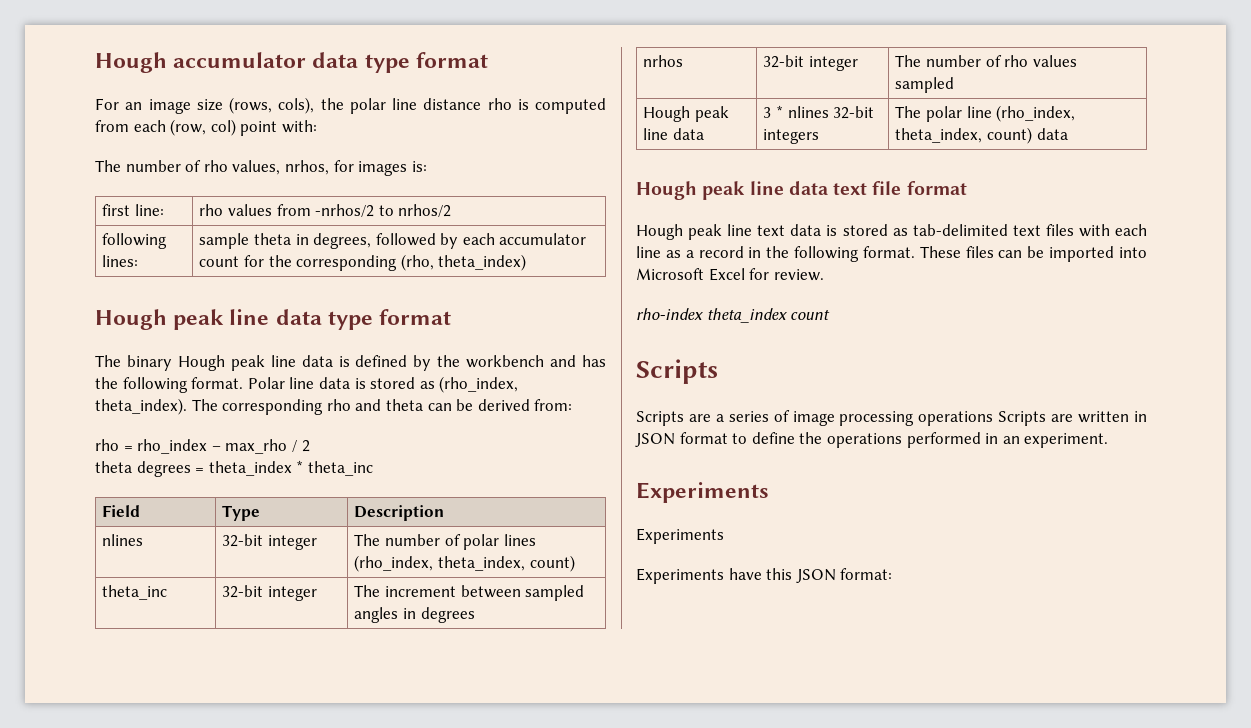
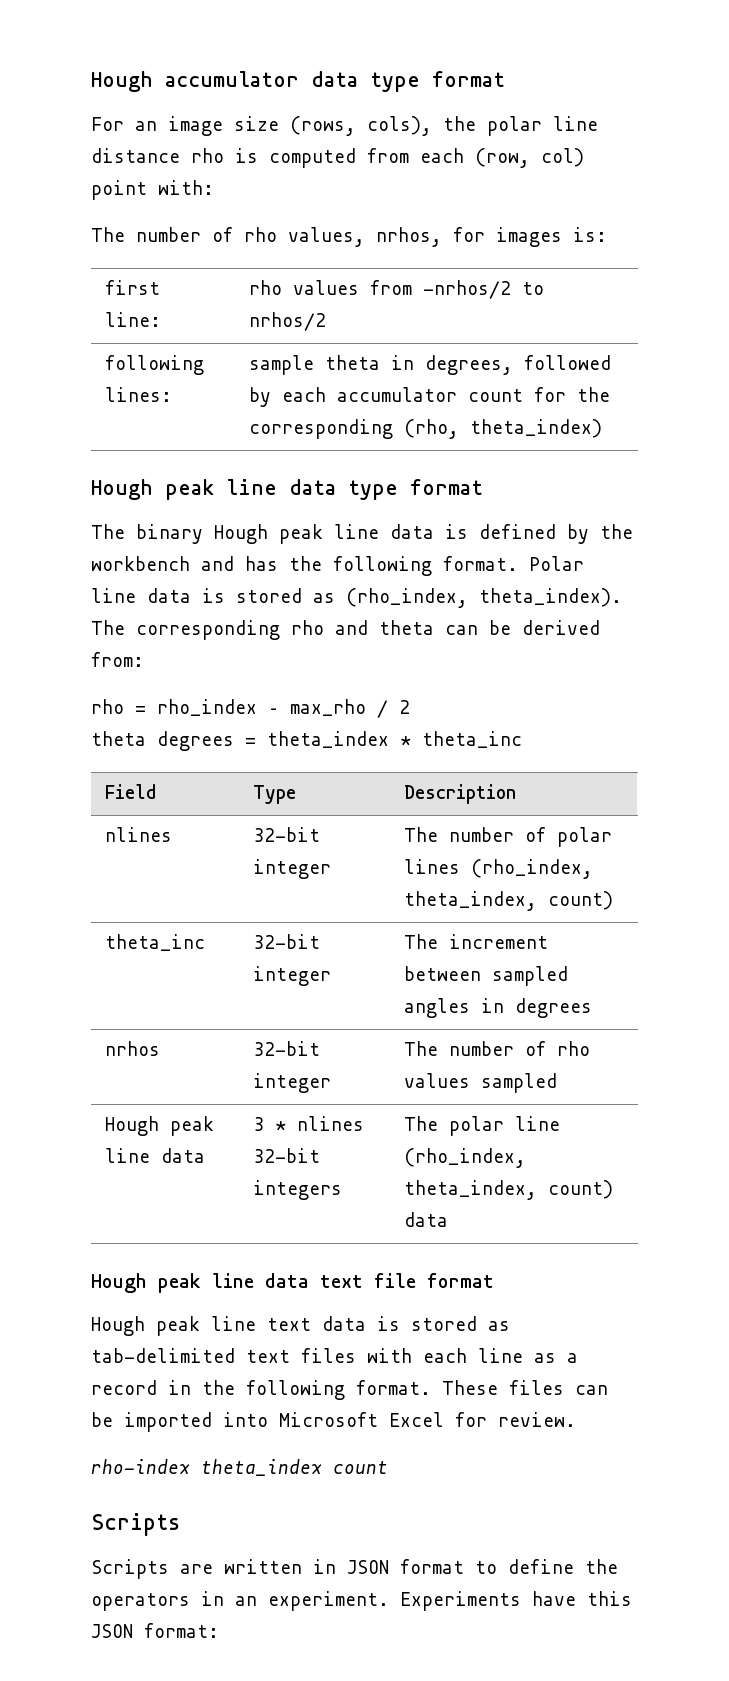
[715,410,1074,426] a series of image processing operations Scripts are -> (213, 1569) none
[826,432,981,448] operations performed -> [91,1593,190,1611] operators
[636,482,769,503] [636,528,724,544] // Experiments // Experiments // -> (389, 1601) none

